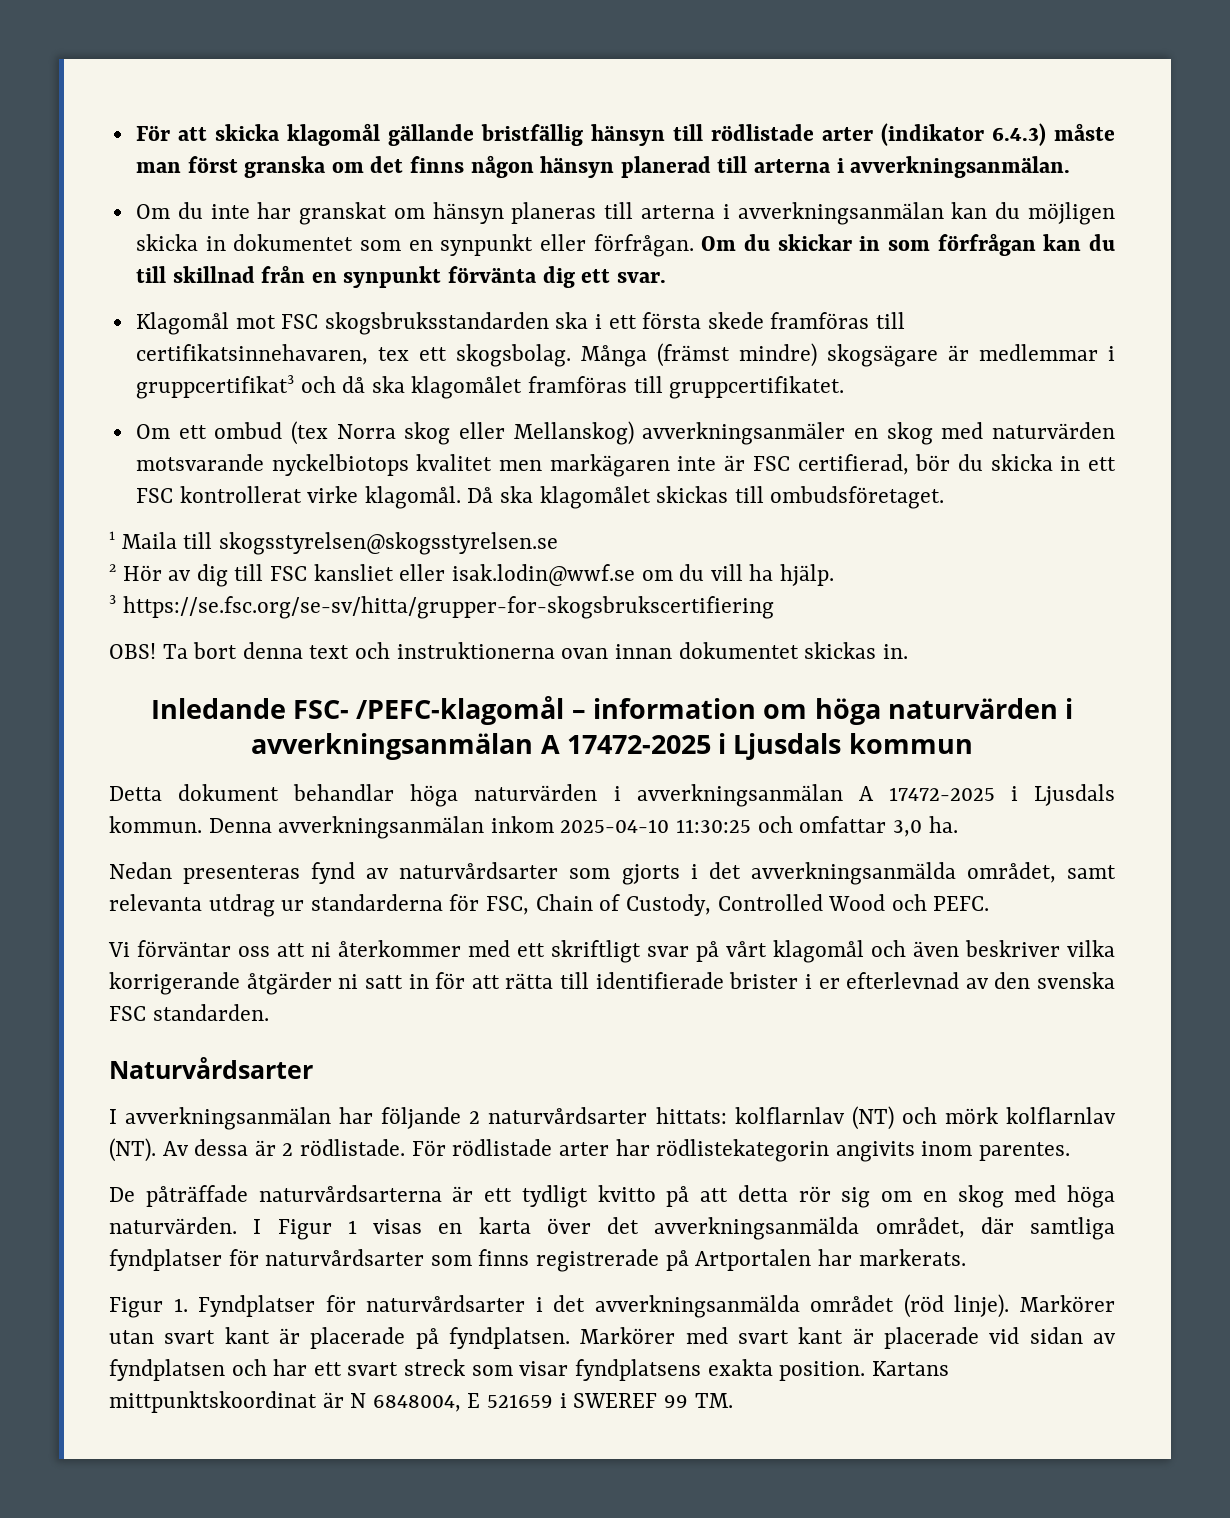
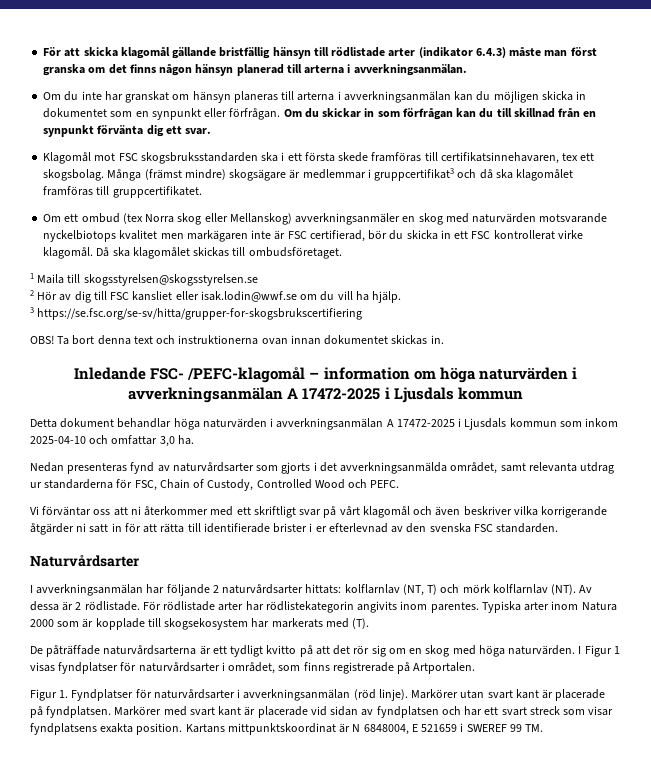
[109,816,485,839] kommun. Denna avverkningsanmälan -> [509,418,582,427] kommun som
[676,819,752,833] 11:30:25 -> (86, 440) none
[851,1106,894,1130] (NT) -> [402,584,438,596] (NT, T)
(1070, 1151) none -> [481,601,617,613] [30,618,370,630] Typiska arter inom Natura 2000 som är kopplade till skogsekosystem har markerats med (T).
[737,1185,788,1202] detta -> [333,645,351,655] det
[438,1217,1115,1240] en karta över det avverkningsanmälda området, där samtliga -> (55, 667) none
(425, 1257) none -> [221,662,276,674] i området,
[695,1249,966,1271] Artportalen har markerats. -> [413,662,476,674] Artportalen.
[553,1295,895,1318] det avverkningsanmälda området -> [243,689,351,701] avverkningsanmälan

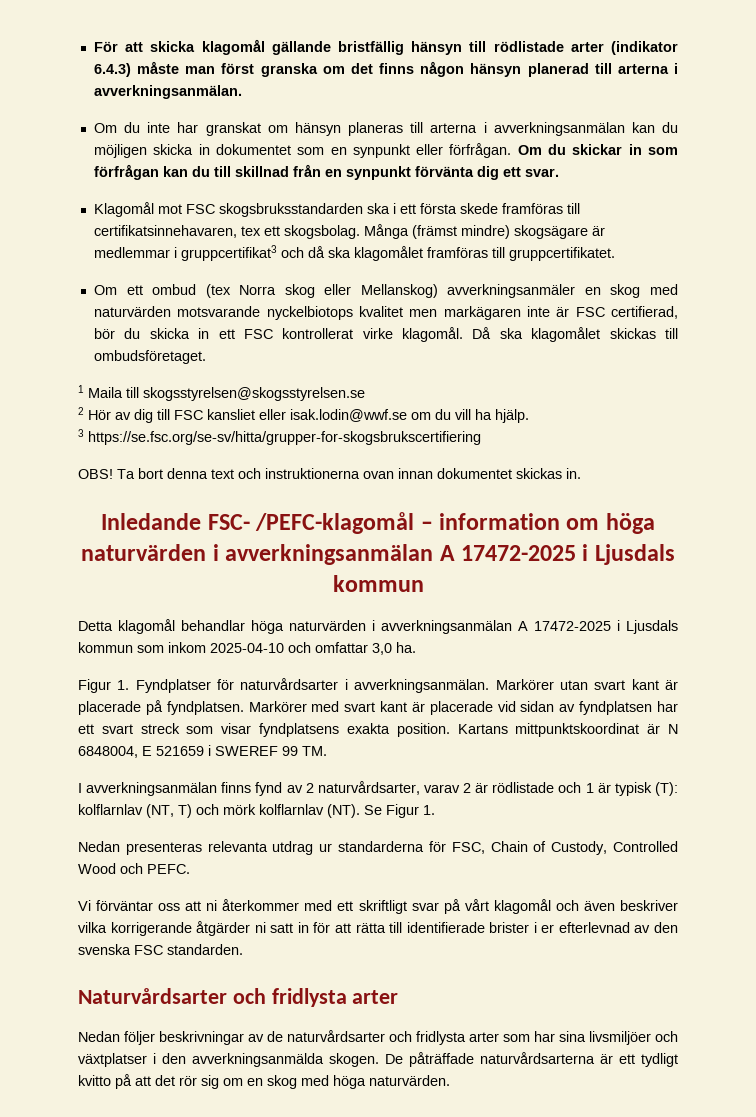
[60,418,115,428] dokument -> [118,619,175,634] klagomål
[30,462,526,474] Nedan presenteras fynd av naturvårdsarter som gjorts i det avverkningsanmälda området, samt -> [78,678,679,693] [78,700,679,715] [78,723,678,737] [78,745,327,758] [78,781,678,796] [78,804,435,818] [78,841,202,855] Figur 1. Fyndplatser för naturvårdsarter i avverkningsanmälan. Markörer utan svart kant är placerade på fyndplatsen. Markörer med svart kant är placerade vid sidan av fyndplatsen har ett svart streck som visar fyndplatsens exakta position. Kartans mittpunktskoordinat är N 6848004, E 521659 i SWEREF 99 TM. // I avverkningsanmälan finns fynd av 2 naturvårdsarter, varav 2 är rödlistade och 1 är typisk (T): kolflarnlav (NT, T) och mörk kolflarnlav (NT). Se Figur 1. // Nedan presenteras
[30,584,593,596] [30,601,617,613] [30,618,370,630] // I avverkningsanmälan har följande 2 naturvårdsarter hittats: kolflarnlav (NT, T) och mörk kolflarnlav (NT). Av dessa är 2 rödlistade. För rödlistade arter har rödlistekategorin angivits inom parentes. Typiska arter inom Natura 2000 som är kopplade till skogsekosystem har markerats med (T). // -> [232,988,399,1007] [78,1030,678,1045] [78,1053,379,1067] och fridlysta arter // Nedan följer beskrivningar av de naturvårdsarter och fridlysta arter som har sina livsmiljöer och växtplatser i den avverkningsanmälda skogen.
[578,645,620,657] [30,662,476,674] [30,689,606,701] [30,706,614,718] [30,723,544,735] I Figur 1 visas fyndplatser för naturvårdsarter i området, som finns registrerade på Artportalen. // Figur 1. Fyndplatser för naturvårdsarter i avverkningsanmälan (röd linje). Markörer utan svart kant är placerade på fyndplatsen. Markörer med svart kant är placerade vid sidan av fyndplatsen och har ett svart streck som visar fyndplatsens exakta position. Kartans mittpunktskoordinat är N 6848004, E 521659 i SWEREF 99 TM. -> (450, 1080) none

